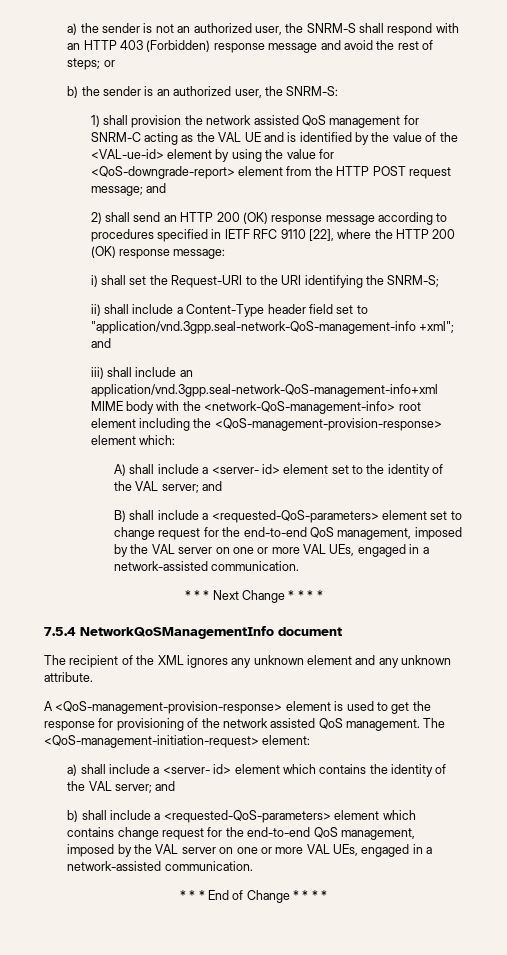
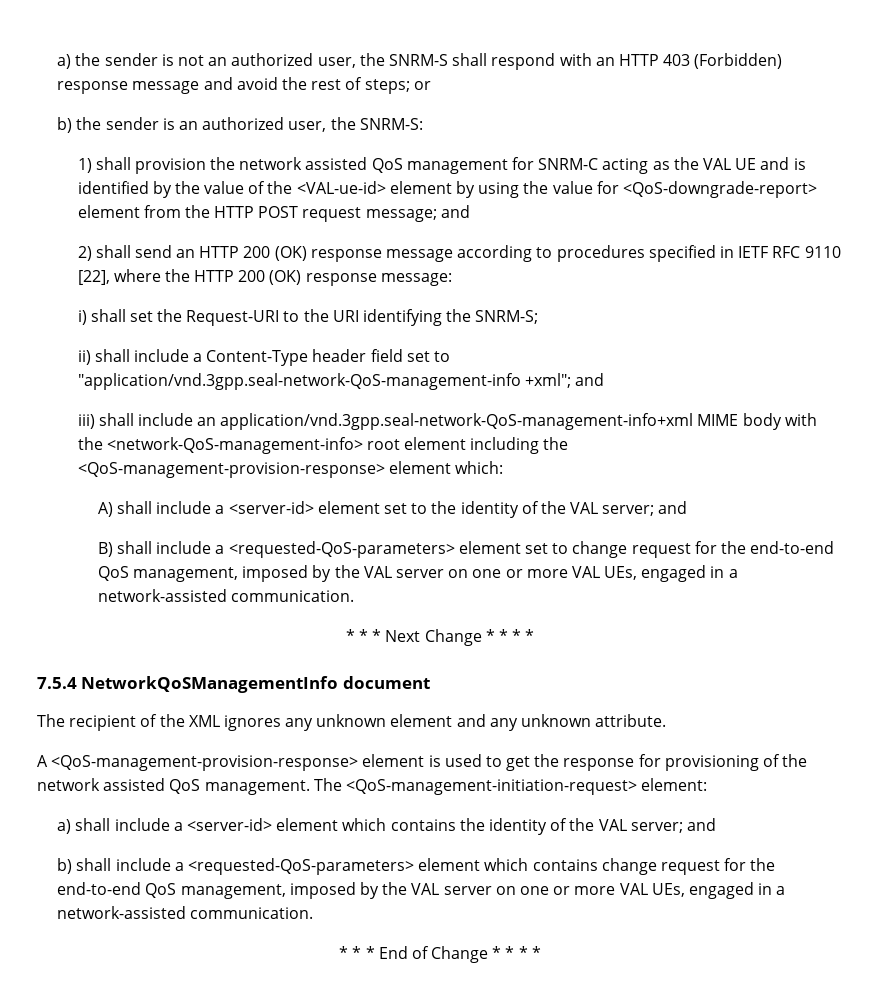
[211,464,280,474] <server- id> -> [228,501,314,514] <server-id>
[162,764,232,774] <server- id> -> [187,818,273,831] <server-id>

